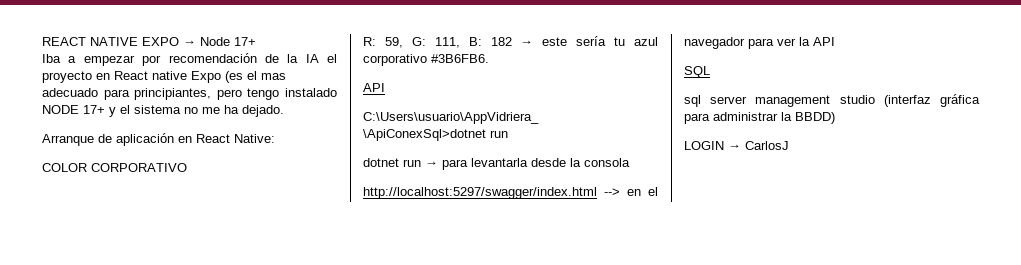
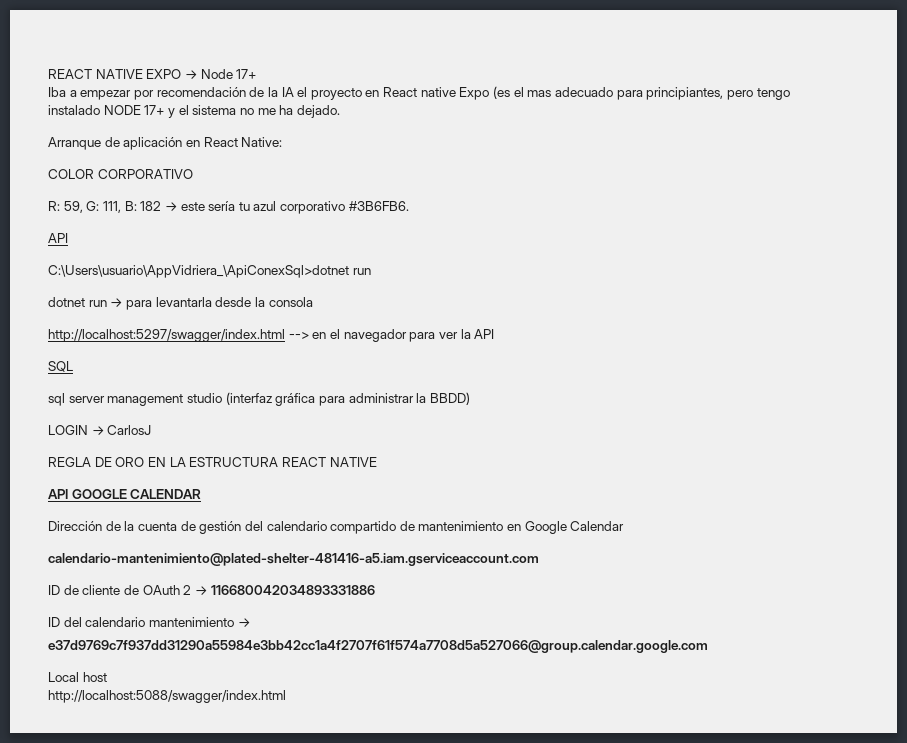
(789, 145) none -> [48,457,377,467] [48,489,202,499] [48,521,625,534] [48,553,539,566] [48,585,375,595] [48,617,250,627] [48,640,708,653] [48,672,107,682] [48,690,286,703] // REGLA DE ORO EN LA ESTRUCTURA REACT NATIVE // API GOOGLE CALENDAR // Dirección de la cuenta de gestión del calendario compartido de mantenimiento en Google Calendar // calendario-mantenimiento@plated-shelter-481416-a5.iam.gserviceaccount.com // ID de cliente de OAuth 2 → 116680042034893331886 // ID del calendario mantenimiento → // e37d9769c7f937dd31290a55984e3bb42cc1a4f2707f61f574a7708d5a527066@group.calendar.google.com // Local host // http://localhost:5088/swagger/index.html

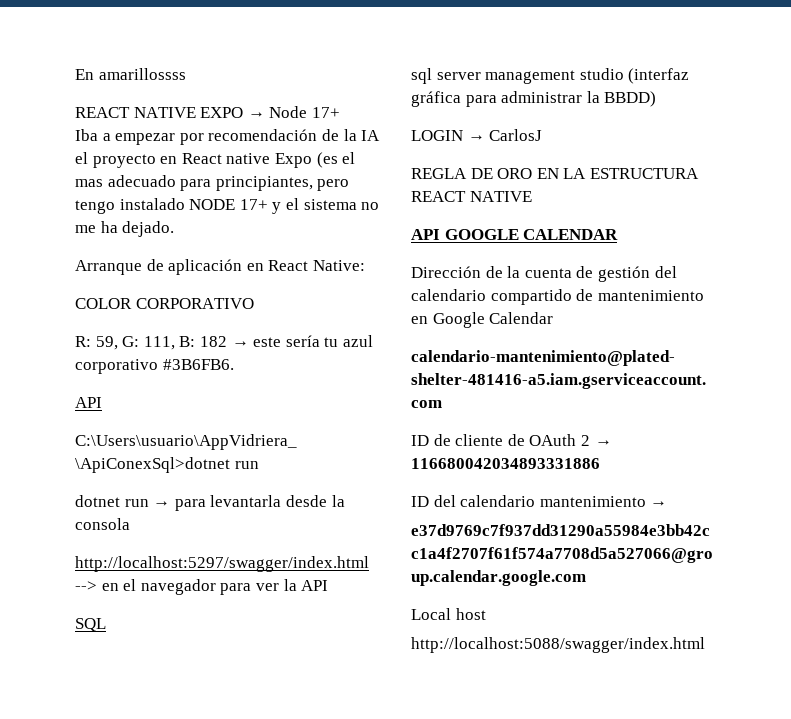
(48, 74) none -> [75,68,186,80] En amarillossss //

